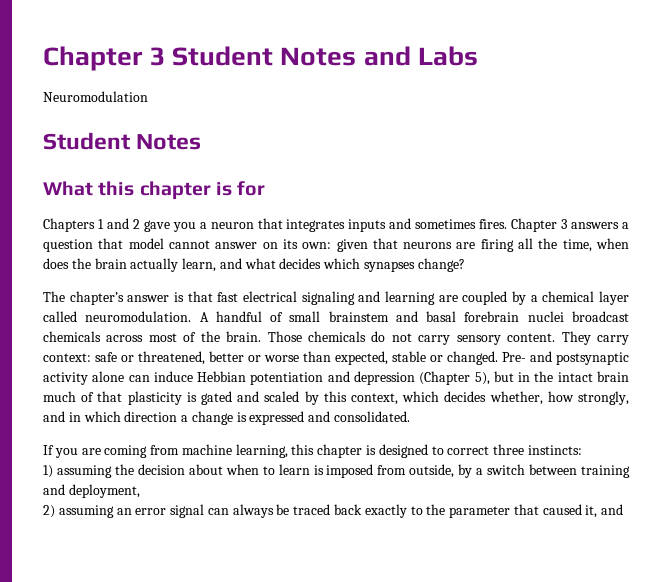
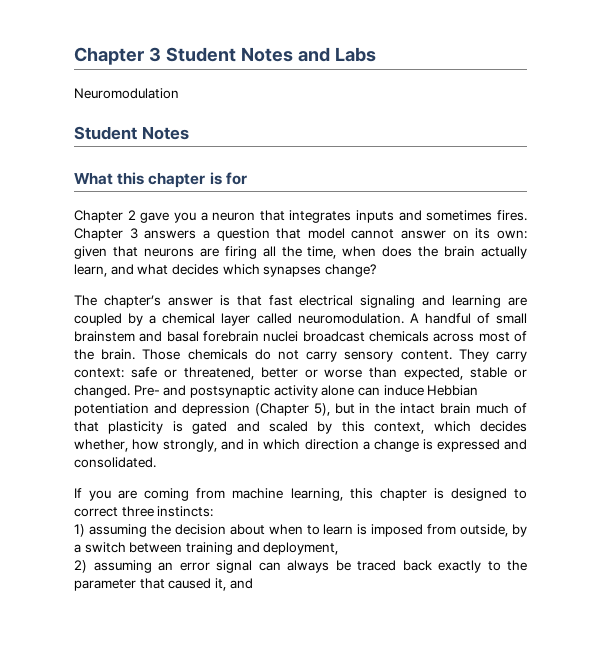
[43,218,129,232] Chapters 1 and -> [74,210,123,223] Chapter

